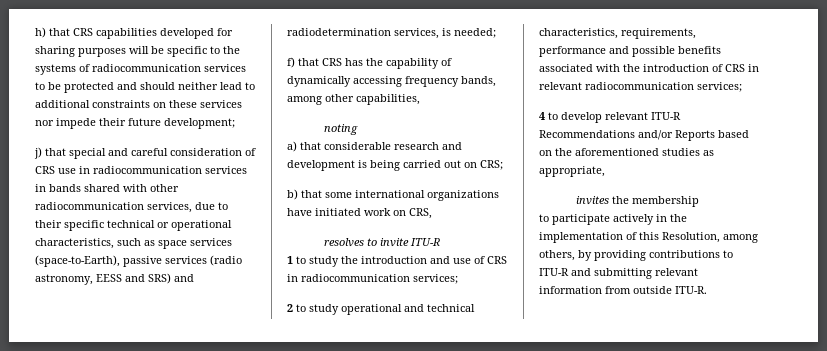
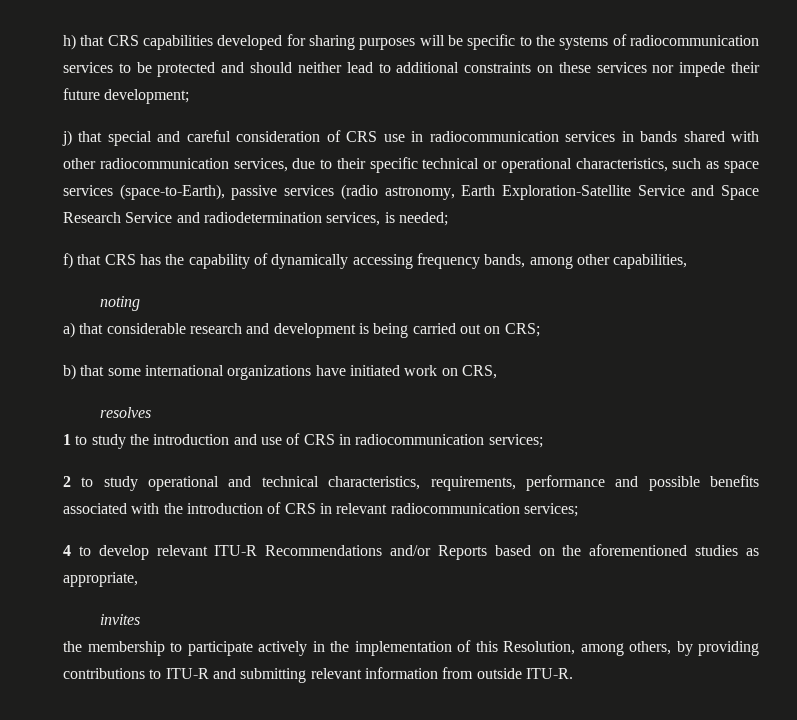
[96,273,171,284] EESS and SRS) -> [461,185,760,200] [63,212,173,223] Earth Exploration-Satellite Service and Space Research Service
[366,238,440,247] to invite ITU-R -> (151, 412) none
(609, 200) none -> (140, 619) //
(699, 201) // -> (165, 648) none

